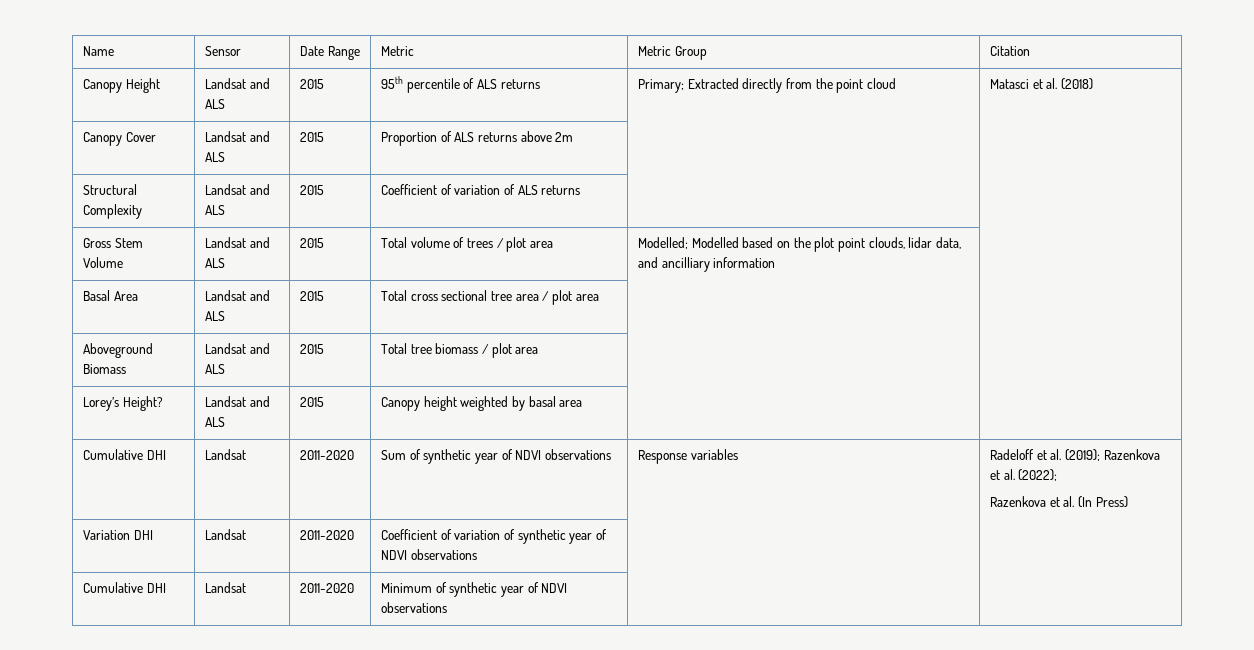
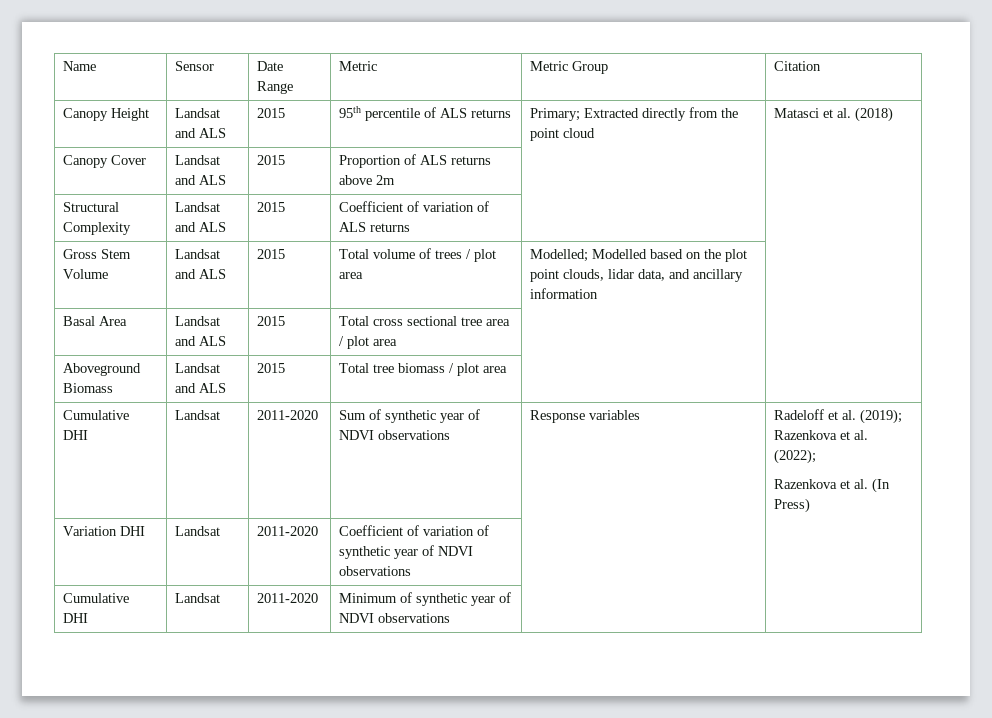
[661,257,710,272] ancilliary -> [693,269,744,282] ancillary
[83,396,163,411] [205,396,270,407] [205,417,226,427] [300,397,325,407] [381,396,583,411] // Lorey’s Height? | Landsat and ALS | 2015 | Canopy height weighted by basal area | | -> (508, 369) none

